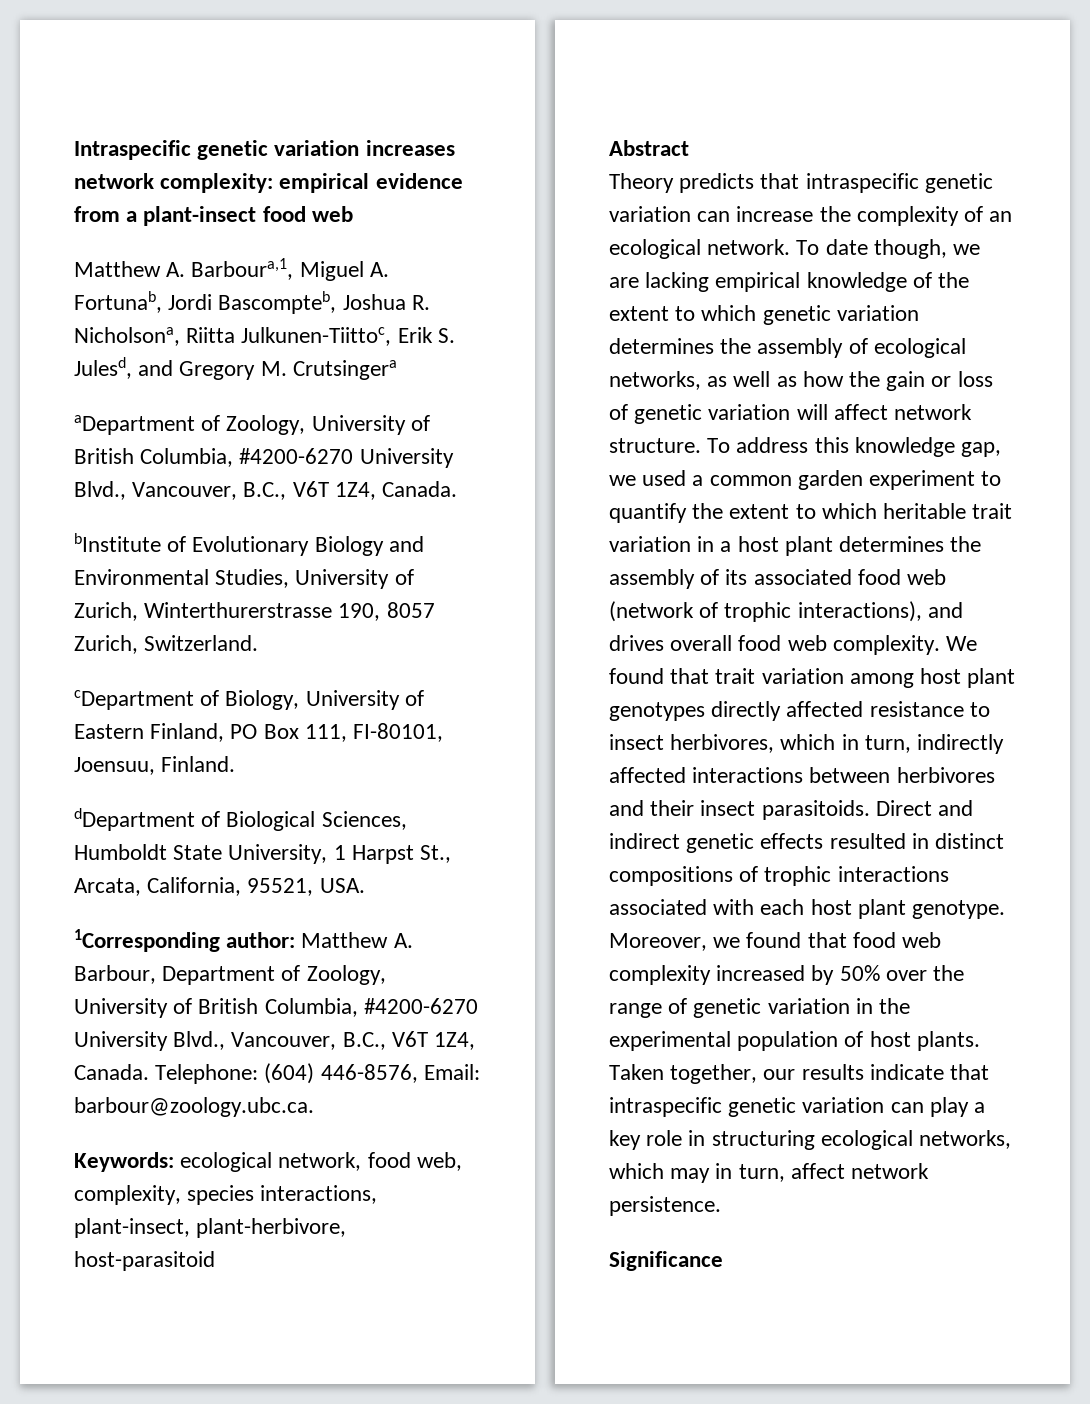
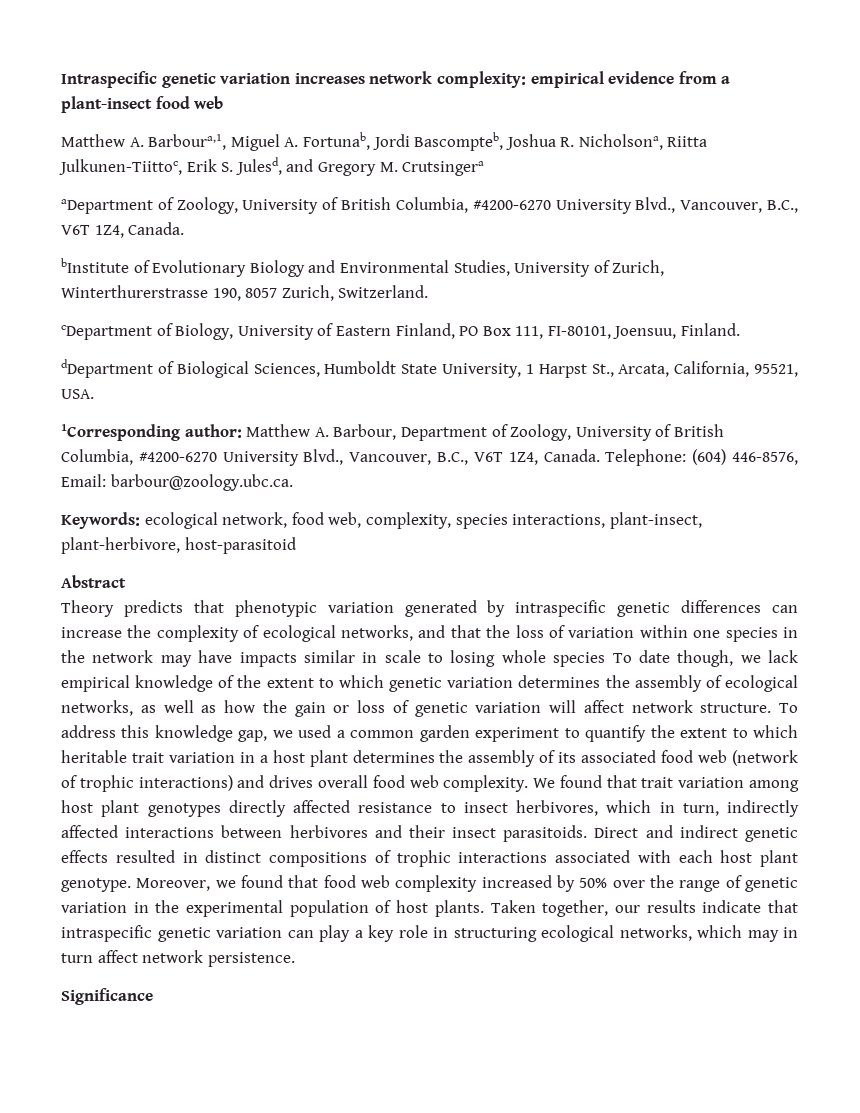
[805,173,993,193] [609,206,691,222] intraspecific genetic variation -> [234,600,762,617] phenotypic variation generated by intraspecific genetic differences
[989,211,1013,222] [609,239,791,259] an ecological network. -> [262,625,798,642] [61,650,606,667] ecological networks, and that the loss of variation within one species in the network may have impacts similar in scale to losing whole species
[609,272,710,292] are lacking -> [768,650,798,663] lack
[797,601,922,622] interactions), -> [138,775,233,791] interactions)
[738,1164,785,1182] turn, -> [61,953,93,963] turn

